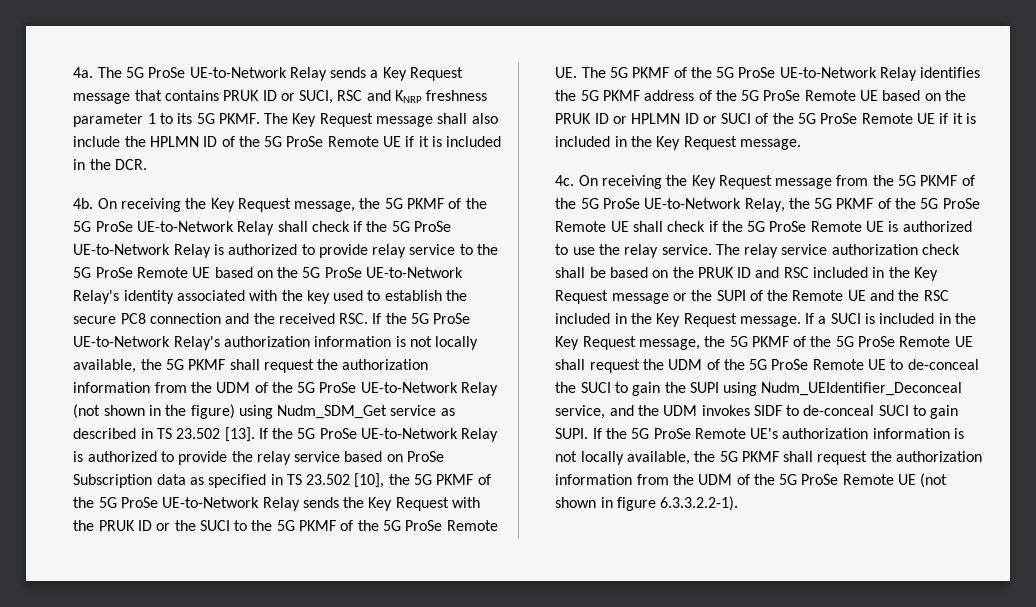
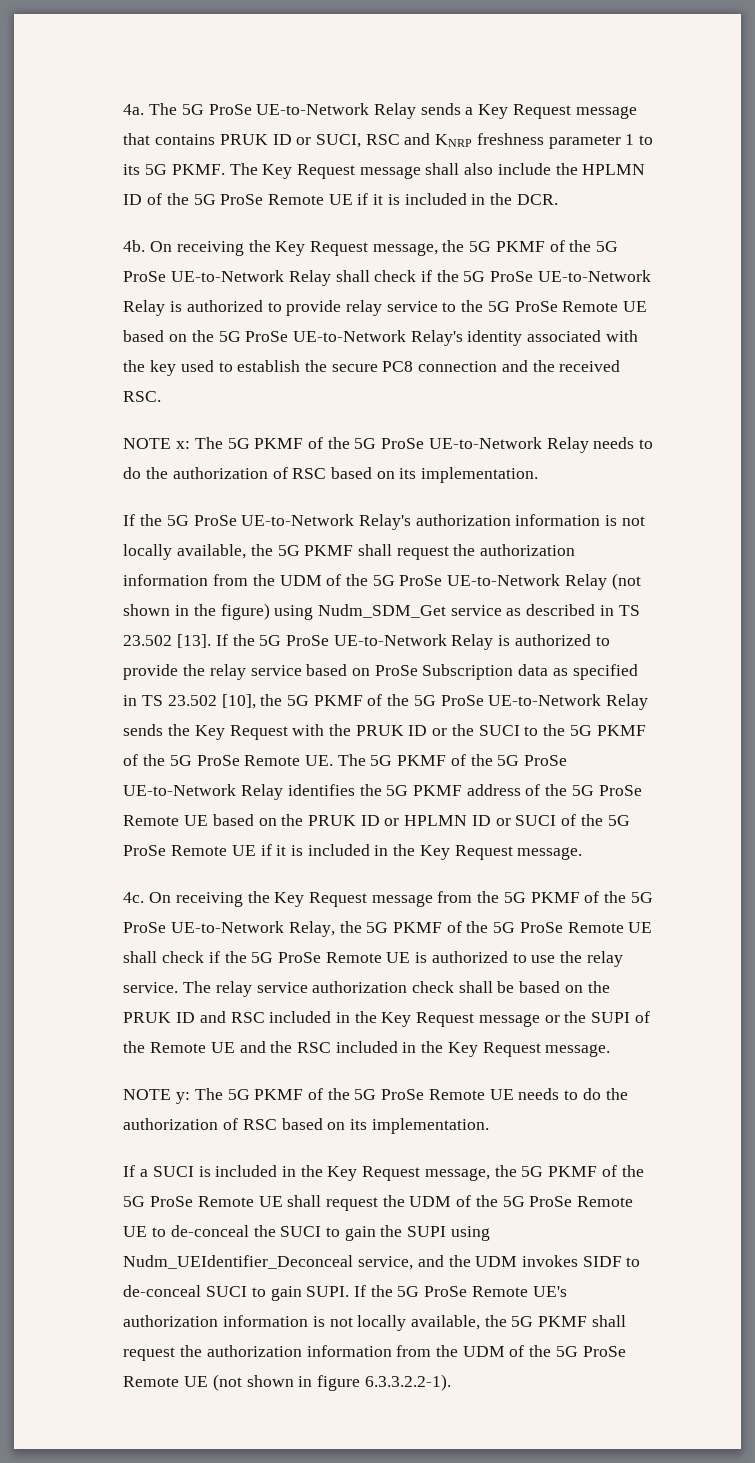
(369, 318) none -> [123,437,654,453] [123,467,539,483] // NOTE x: The 5G PKMF of the 5G ProSe UE-to-Network Relay needs to do the authorization of RSC based on its implementation. //
(801, 321) none -> [123,1088,628,1104] [123,1118,489,1134] // NOTE y: The 5G PKMF of the 5G ProSe Remote UE needs to do the authorization of RSC based on its implementation. //

